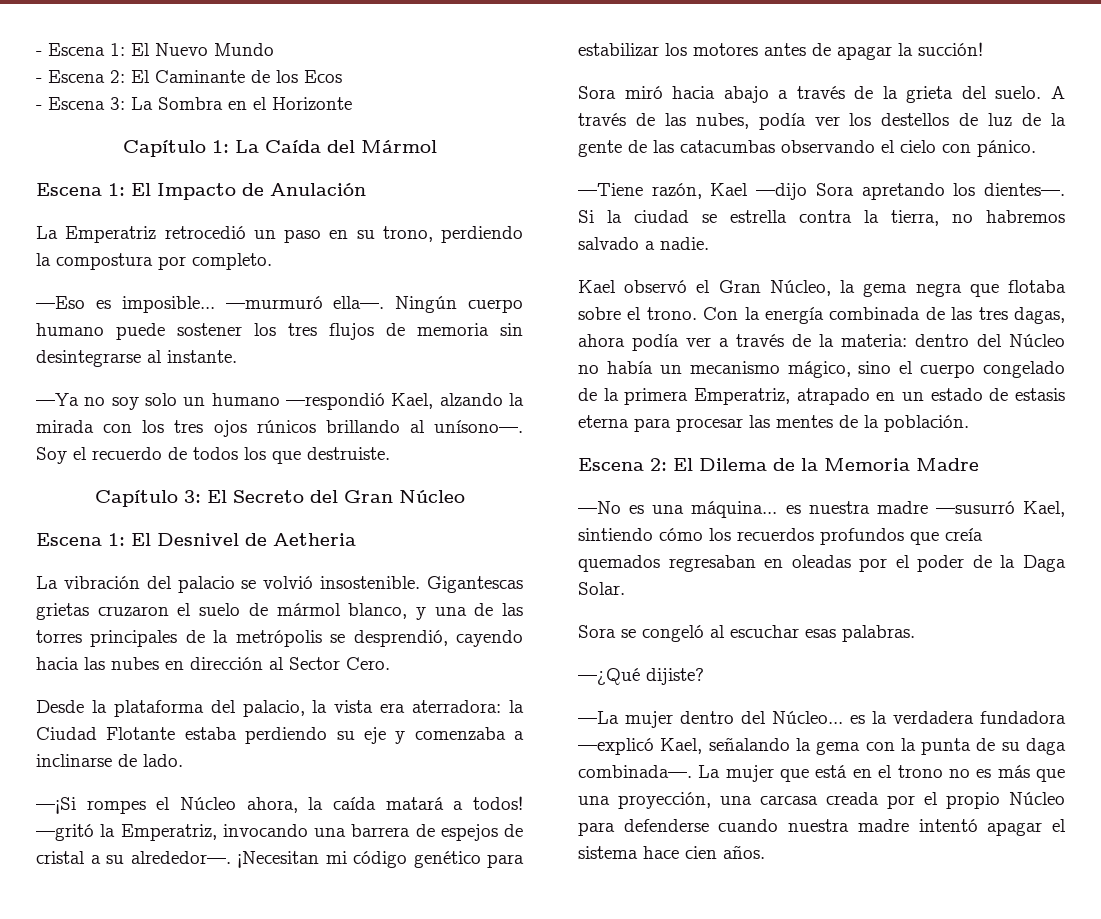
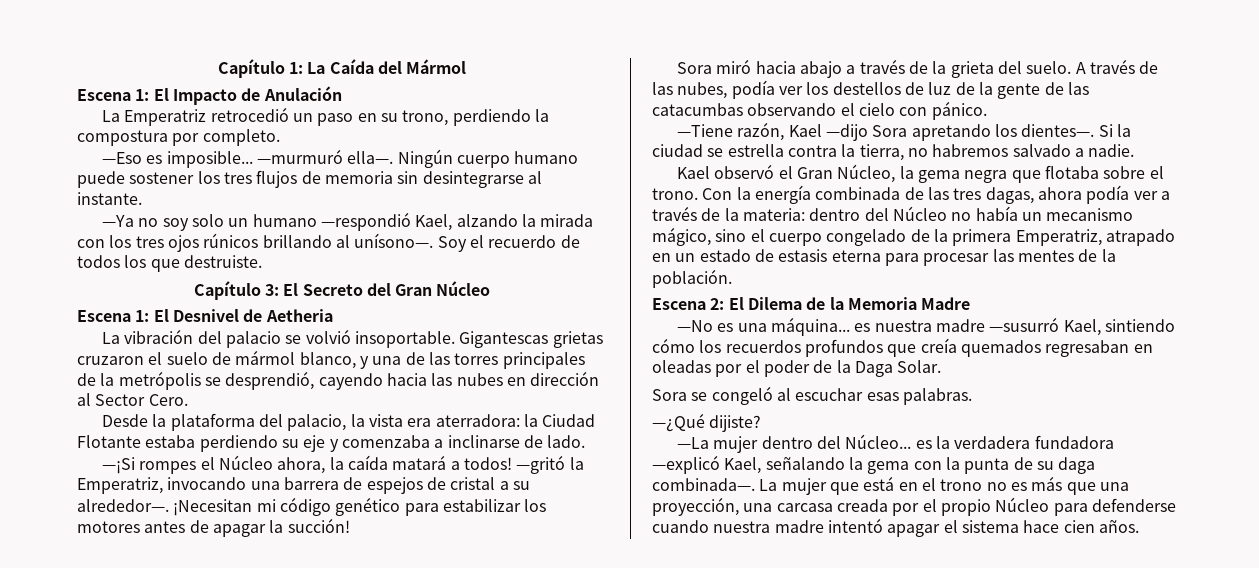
[36,43,274,56] [36,70,342,83] [36,97,352,110] - Escena 1: El Nuevo Mundo // - Escena 2: El Caminante de los Ecos // - Escena 3: La Sombra en el Horizonte // -> (217, 68) none
[320,576,421,589] insostenible. -> [354,331,455,348] insoportable.

